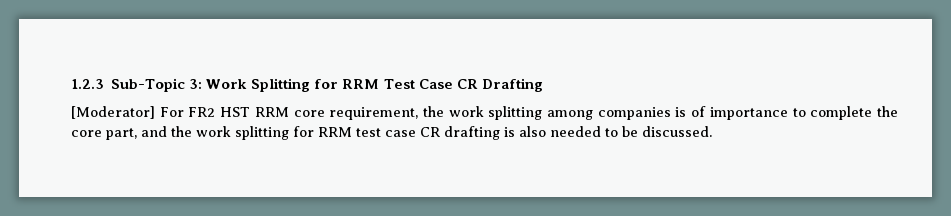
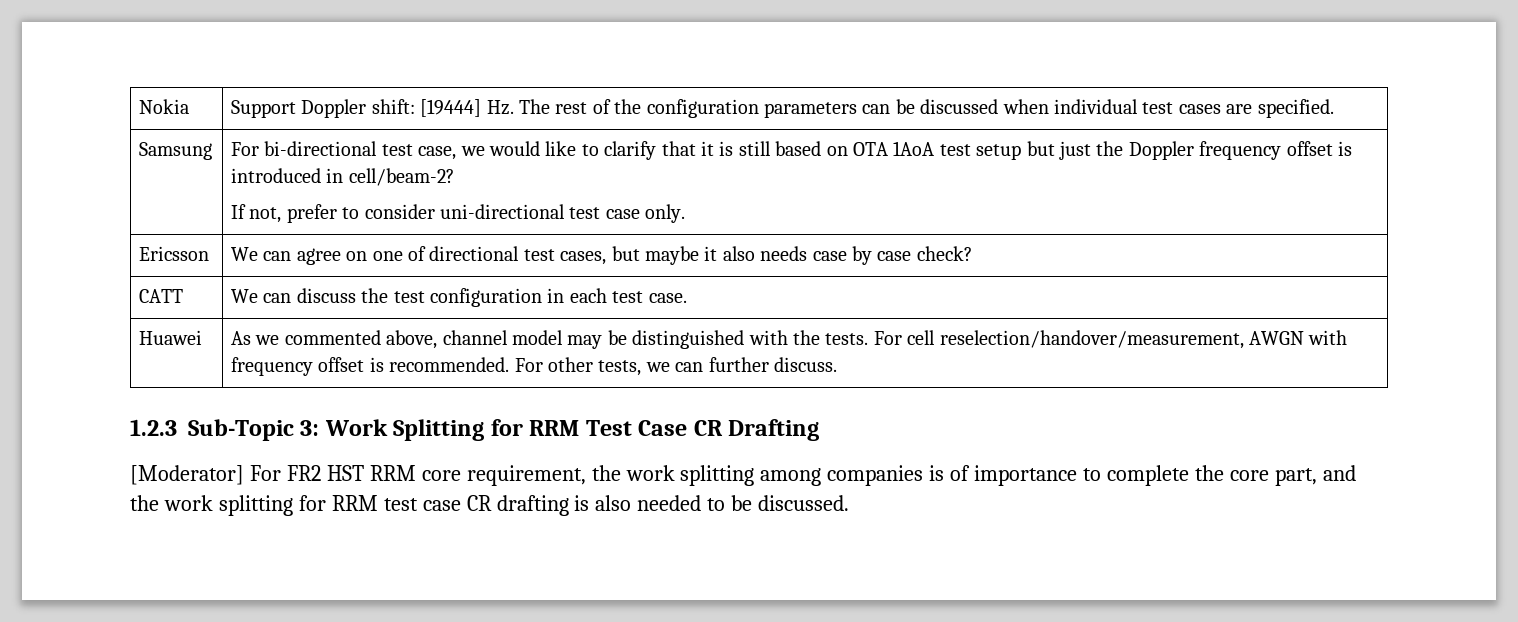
(71, 84) none -> [139,99,190,114] [231,99,1334,118] [139,142,213,160] [231,141,1353,160] [231,168,454,186] [231,204,686,223] [139,246,210,261] [231,246,972,265] [139,289,184,303] [231,288,687,307] [139,330,203,345] [231,330,1348,349] [231,357,838,376] Nokia | Support Doppler shift: [19444] Hz. The rest of the configuration parameters can be discussed when individual test cases are specified. // Samsung | For bi-directional test case, we would like to clarify that it is still based on OTA 1AoA test setup but just the Doppler frequency offset is introduced in cell/beam-2? // If not, prefer to consider uni-directional test case only. // Ericsson | We can agree on one of directional test cases, but maybe it also needs case by case check? // CATT | We can discuss the test configuration in each test case. // Huawei | As we commented above, channel model may be distinguished with the tests. For cell reselection/handover/measurement, AWGN with frequency offset is recommended. For other tests, we can further discuss. //

